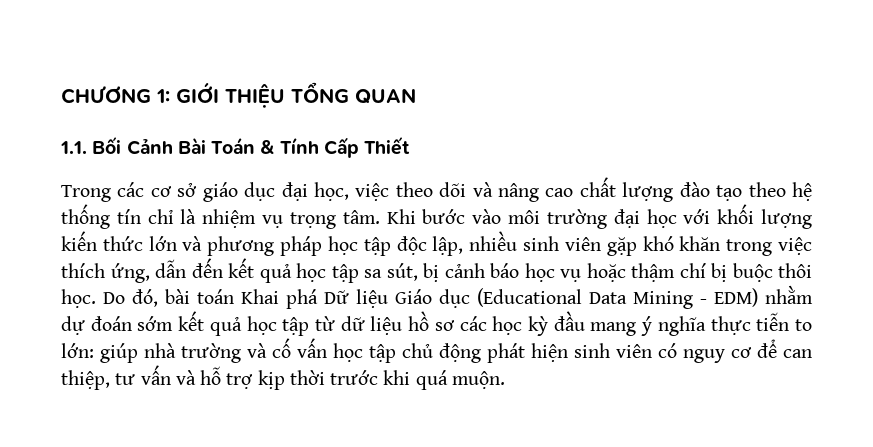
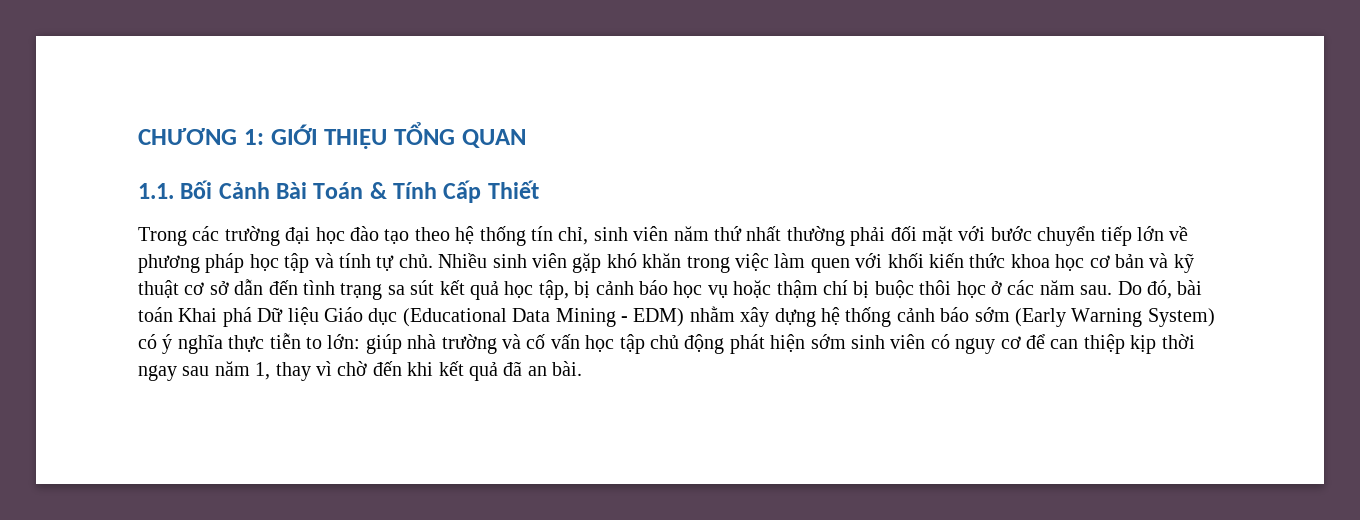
[150,177,674,202] cơ sở giáo dục đại học, việc theo dõi và nâng cao chất lượng -> [224,226,345,246] trường đại học
[147,204,813,229] [61,231,518,256] chỉ là nhiệm vụ trọng tâm. Khi bước vào môi trường đại học với khối lượng kiến thức lớn và phương pháp học tập độc lập, nhiều -> [558,226,1189,246] [138,253,488,273] chỉ, sinh viên năm thứ nhất thường phải đối mặt với bước chuyển tiếp lớn về phương pháp học tập và tính tự chủ. Nhiều
[61,258,418,283] thích ứng, dẫn đến kết quả học tập sa sút, -> [774,253,1194,273] [138,279,569,300] làm quen với khối kiến thức khoa học cơ bản và kỹ thuật cơ sở dẫn đến tình trạng sa sút kết quả học tập,
[61,289,96,308] học. -> [956,280,1113,298] học ở các năm sau.
[61,311,637,336] dự đoán sớm kết quả học tập từ dữ liệu hồ sơ các học kỳ đầu mang -> [740,307,1215,327] [138,334,157,349] xây dựng hệ thống cảnh báo sớm (Early Warning System) có
(568, 352) none -> [810,334,846,349] sớm
[61,365,505,390] thiệp, tư vấn và hỗ trợ kịp thời trước khi quá muộn. -> [1083,334,1195,354] [138,361,583,381] thiệp kịp thời ngay sau năm 1, thay vì chờ đến khi kết quả đã an bài.

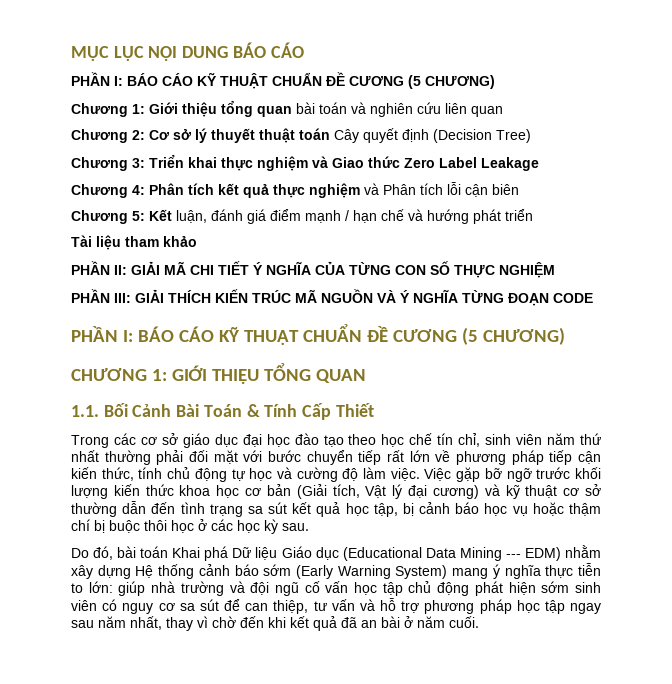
(138, 136) none -> [71,42,304,61] [71,72,495,89] [71,100,503,117] [71,128,531,143] [71,154,539,171] [71,182,519,198] [71,209,533,224] [71,235,197,250] [71,261,555,278] [71,289,593,306] [71,324,565,345] MỤC LỤC NỘI DUNG BÁO CÁO // PHẦN I: BÁO CÁO KỸ THUẬT CHUẨN ĐỀ CƯƠNG (5 CHƯƠNG) // Chương 1: Giới thiệu tổng quan bài toán và nghiên cứu liên quan // Chương 2: Cơ sở lý thuyết thuật toán Cây quyết định (Decision Tree) // Chương 3: Triển khai thực nghiệm và Giao thức Zero Label Leakage // Chương 4: Phân tích kết quả thực nghiệm và Phân tích lỗi cận biên // Chương 5: Kết luận, đánh giá điểm mạnh / hạn chế và hướng phát triển // Tài liệu tham khảo // PHẦN II: GIẢI MÃ CHI TIẾT Ý NGHĨA CỦA TỪNG CON SỐ THỰC NGHIỆM // PHẦN III: GIẢI THÍCH KIẾN TRÚC MÃ NGUỒN VÀ Ý NGHĨA TỪNG ĐOẠN CODE // PHẦN I: BÁO CÁO KỸ THUẬT CHUẨN ĐỀ CƯƠNG (5 CHƯƠNG) //
[224,226,280,246] trường -> [140,433,238,448] cơ sở giáo dục
[455,226,526,246] hệ thống -> [381,433,433,447] học chế
(1132, 236) none -> [387,450,404,462] rất
[249,253,924,273] học tập và tính tự chủ. Nhiều sinh viên gặp khó khăn trong việc làm quen với khối -> [549,450,602,465] [71,467,601,482] [71,485,108,499] tiếp cận kiến thức, tính chủ động tự học và cường độ làm việc. Việc gặp bỡ ngỡ trước khối lượng
(1144, 261) none -> [296,484,479,499] (Giải tích, Vật lý đại cương)
(229, 288) none -> [71,502,117,517] thường
[1039,280,1075,295] năm -> [237,519,278,534] học kỳ
(1113, 290) none -> (309, 527) //
[621,316,628,322] - -> [505,554,521,558] ---
[820,307,840,325] hệ -> [135,565,154,578] Hệ
[138,334,157,349] có -> [452,568,489,579] mang
(521, 341) none -> [250,582,299,596] đội ngũ
[1025,334,1195,354] để can thiệp kịp thời -> [179,598,565,614] sa sút để can thiệp, tư vấn và hỗ trợ phương pháp học tập
[255,362,271,380] 1, -> [130,616,162,630] nhất,
[552,361,583,376] bài. -> [381,616,479,628] bài ở năm cuối.

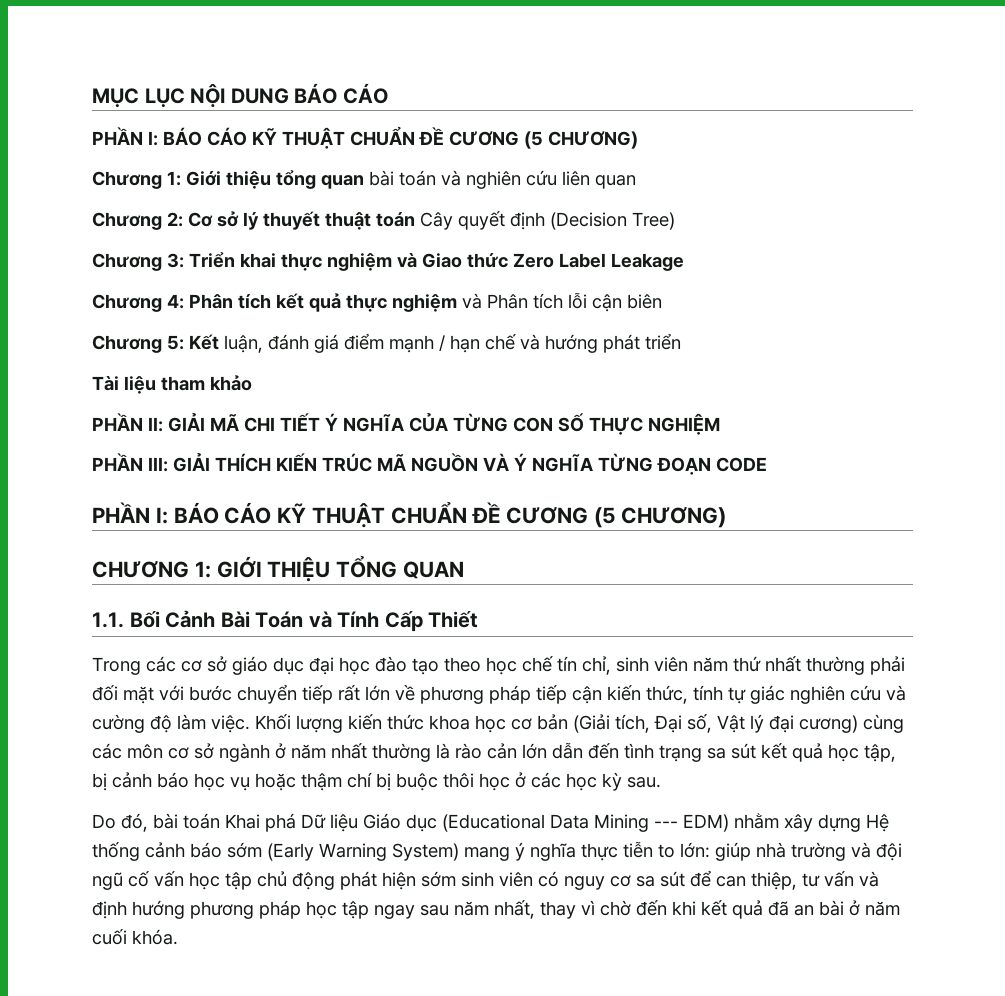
[246,404,260,417] & -> [308,611,332,628] và
[167,467,273,482] chủ động tự học -> [728,685,881,704] tự giác nghiên cứu
[424,467,601,482] Việc gặp bỡ ngỡ trước khối -> [255,714,291,730] Khối
(360, 491) none -> [654,714,712,733] Đại số,
[484,484,601,499] [71,502,117,517] và kỹ thuật cơ sở thường -> [863,714,904,733] [92,743,547,762] cùng các môn cơ sở ngành ở năm nhất thường là rào cản lớn
[380,598,420,613] hỗ trợ -> [92,900,185,919] định hướng
[449,616,479,628] cuối. -> [92,929,178,945] cuối khóa.

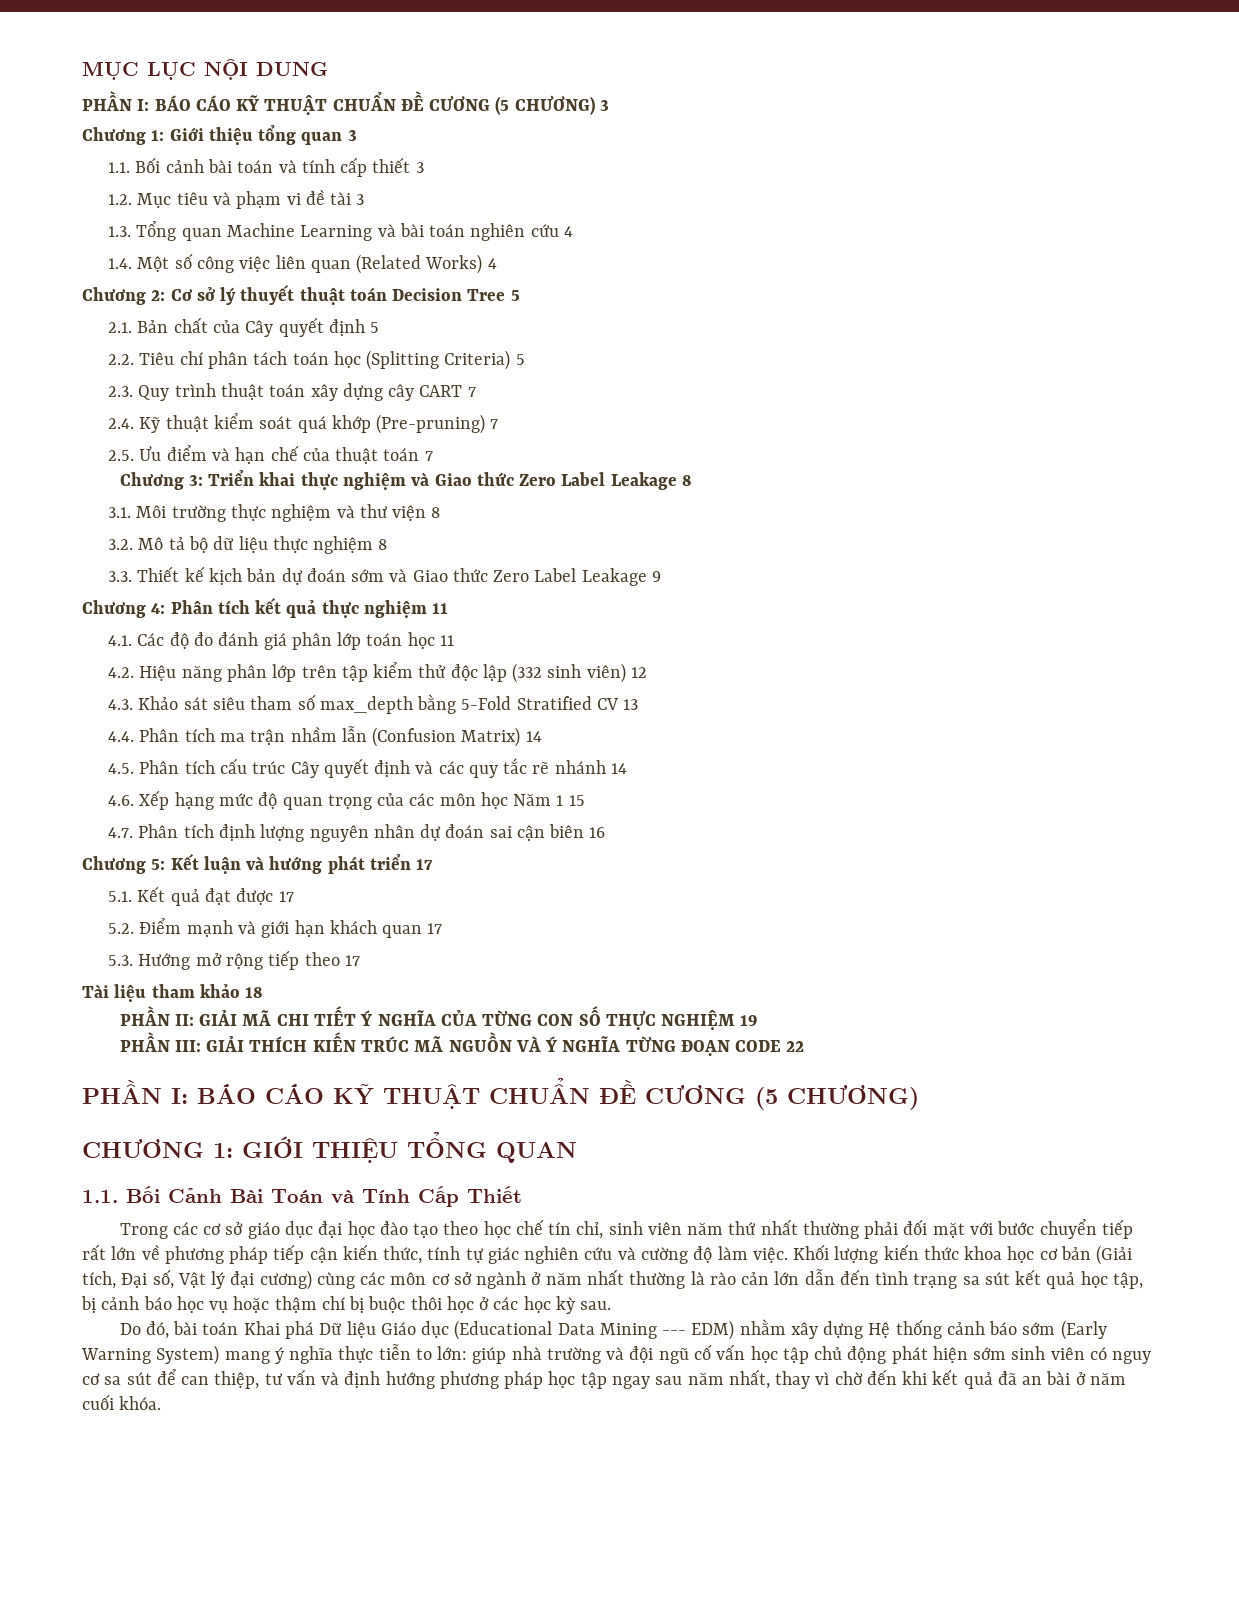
[294,83,388,104] BÁO CÁO -> (328, 69) none
(638, 140) none -> [599,100,609,111] 3
[369,170,557,189] bài toán và nghiên cứu -> [347,130,357,141] [108,157,424,177] [108,189,365,209] [108,221,573,241] [108,253,271,273] 3 // 1.1. Bối cảnh bài toán và tính cấp thiết 3 // 1.2. Mục tiêu và phạm vi đề tài 3 // 1.3. Tổng quan Machine Learning và bài toán nghiên cứu 4 // 1.4. Một số công việc
(636, 182) none -> [356,254,497,274] (Related Works) 4
[420,211,675,230] Cây quyết định (Decision Tree) -> [392,288,520,301] [108,317,380,337] [108,350,525,370] [108,383,476,401] [108,413,499,434] [108,445,433,464] Decision Tree 5 // 2.1. Bản chất của Cây quyết định 5 // 2.2. Tiêu chí phân tách toán học (Splitting Criteria) 5 // 2.3. Quy trình thuật toán xây dựng cây CART 7 // 2.4. Kỹ thuật kiểm soát quá khớp (Pre-pruning) 7 // 2.5. Ưu điểm và hạn chế của thuật toán 7
(684, 262) none -> [681,475,692,486] [108,504,441,522] [108,536,388,554] [108,566,661,586] 8 // 3.1. Môi trường thực nghiệm và thư viện 8 // 3.2. Mô tả bộ dữ liệu thực nghiệm 8 // 3.3. Thiết kế kịch bản dự đoán sớm và Giao thức Zero Label Leakage 9
[462,292,587,309] và Phân tích lỗi -> [432,603,449,614] [108,632,454,650] [108,662,647,683] [108,694,639,714] [108,726,542,747] [108,758,627,778] [108,790,585,810] [108,824,512,842] 11 // 4.1. Các độ đo đánh giá phân lớp toán học 11 // 4.2. Hiệu năng phân lớp trên tập kiểm thử độc lập (332 sinh viên) 12 // 4.3. Khảo sát siêu tham số max_depth bằng 5-Fold Stratified CV 13 // 4.4. Phân tích ma trận nhầm lẫn (Confusion Matrix) 14 // 4.5. Phân tích cấu trúc Cây quyết định và các quy tắc rẽ nhánh 14 // 4.6. Xếp hạng mức độ quan trọng của các môn học Năm 1 15 // 4.7. Phân tích định lượng nguyên nhân dự đoán sai
(662, 301) none -> [589,827,606,838] 16
[224,333,681,353] luận, đánh giá điểm mạnh / hạn chế và hướng phát triển -> [203,854,434,874] [108,886,294,906] [108,918,443,938] [108,950,360,970] luận và hướng phát triển 17 // 5.1. Kết quả đạt được 17 // 5.2. Điểm mạnh và giới hạn khách quan 17 // 5.3. Hướng mở rộng tiếp theo 17
(252, 383) none -> [245,987,264,998] 18
(720, 424) none -> [740,1015,759,1026] 19
(767, 464) none -> [786,1041,805,1052] 22

